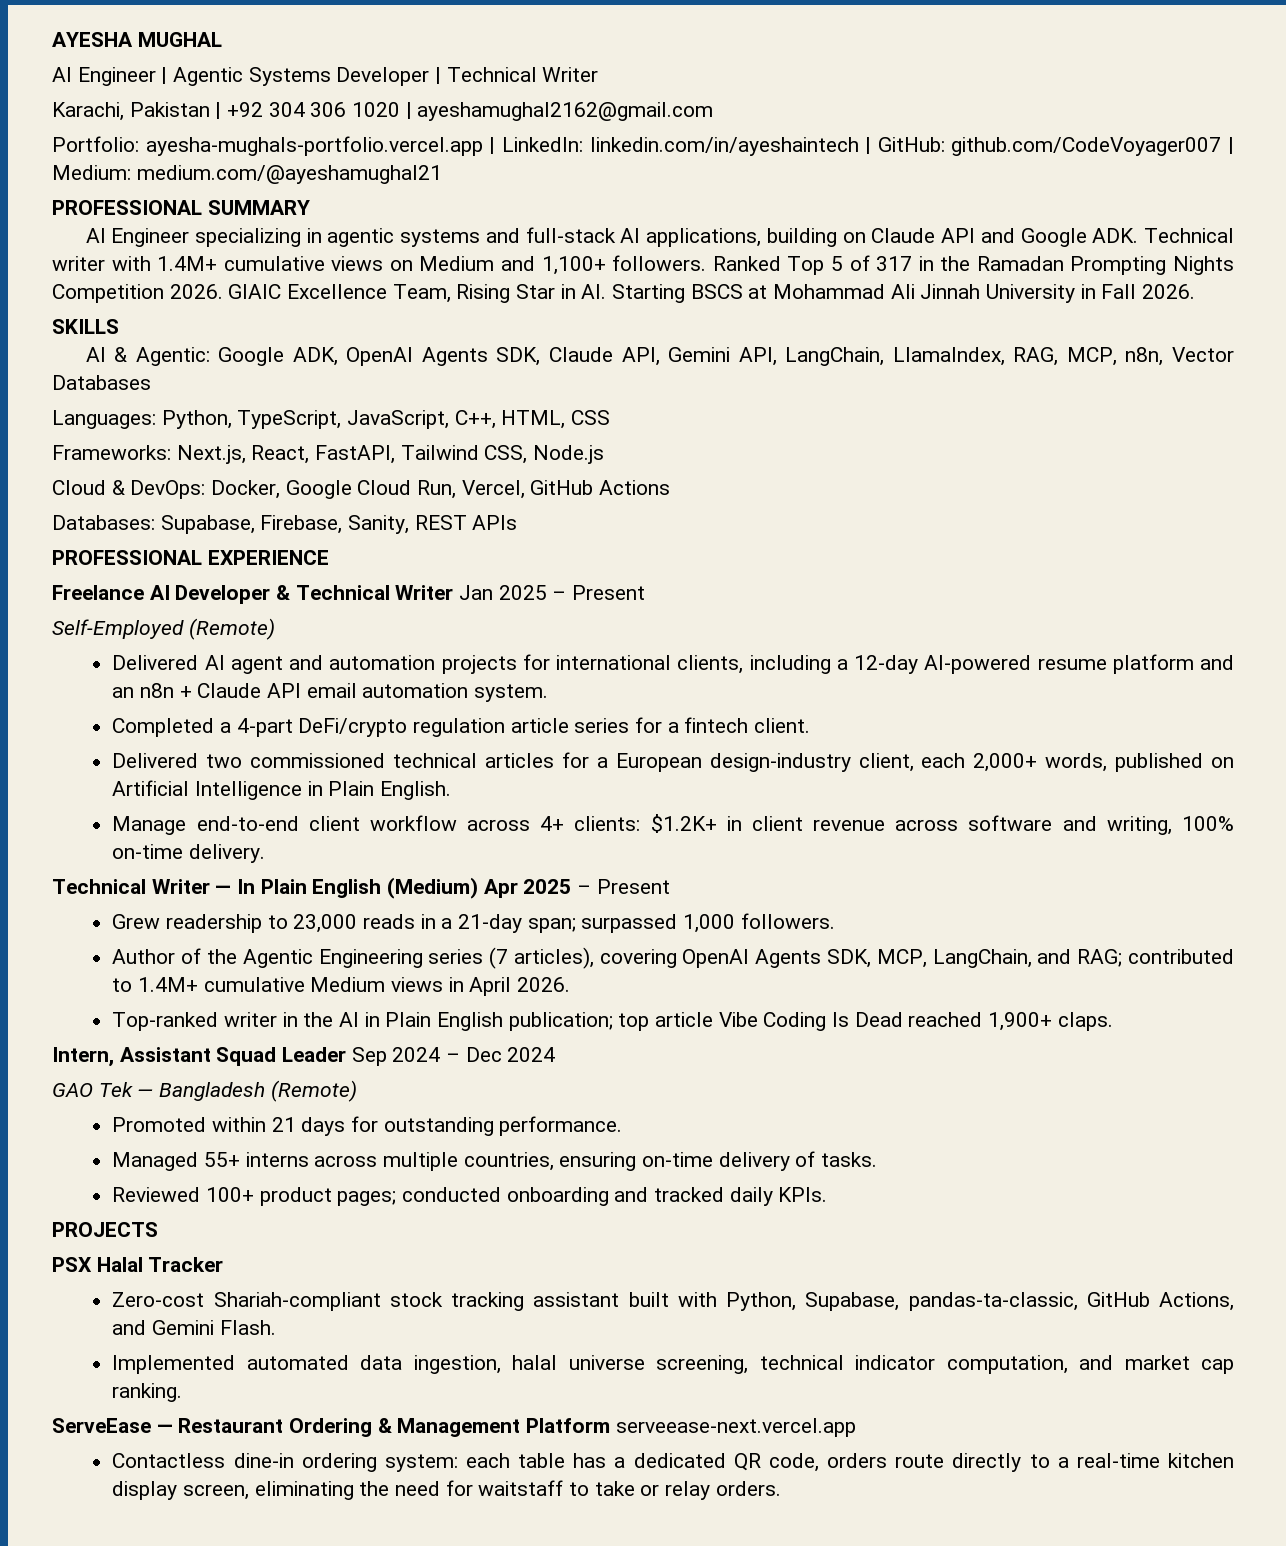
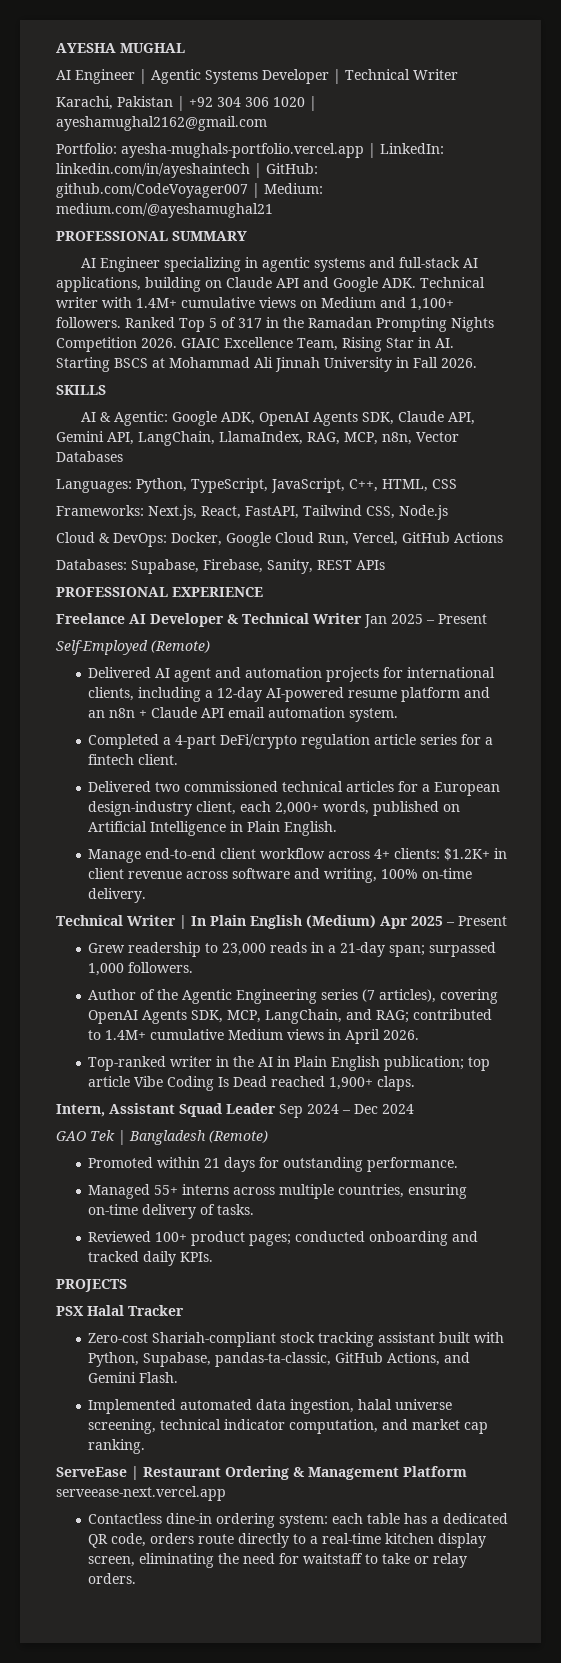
[215,885,232,894] — -> [179,915,187,929] |
[137,1089,154,1097] — -> [118,1130,126,1145] |
[156,1424,173,1433] — -> [131,1466,139,1480] |

